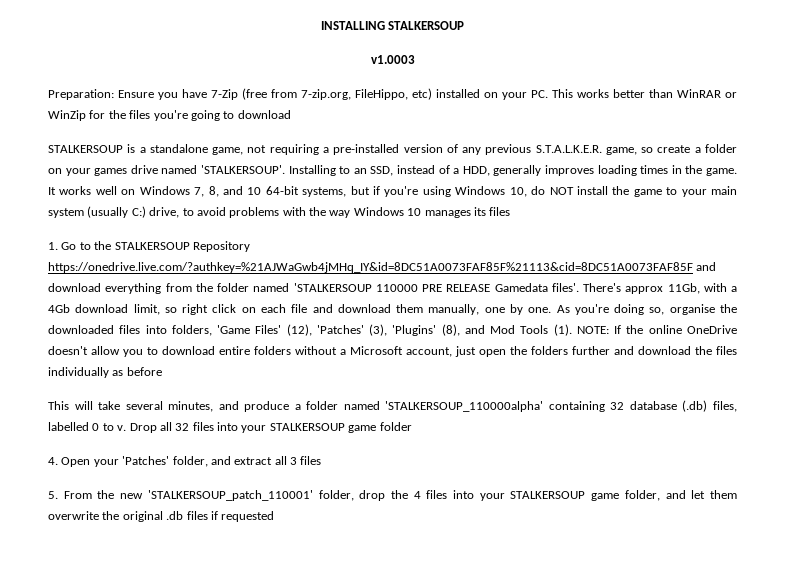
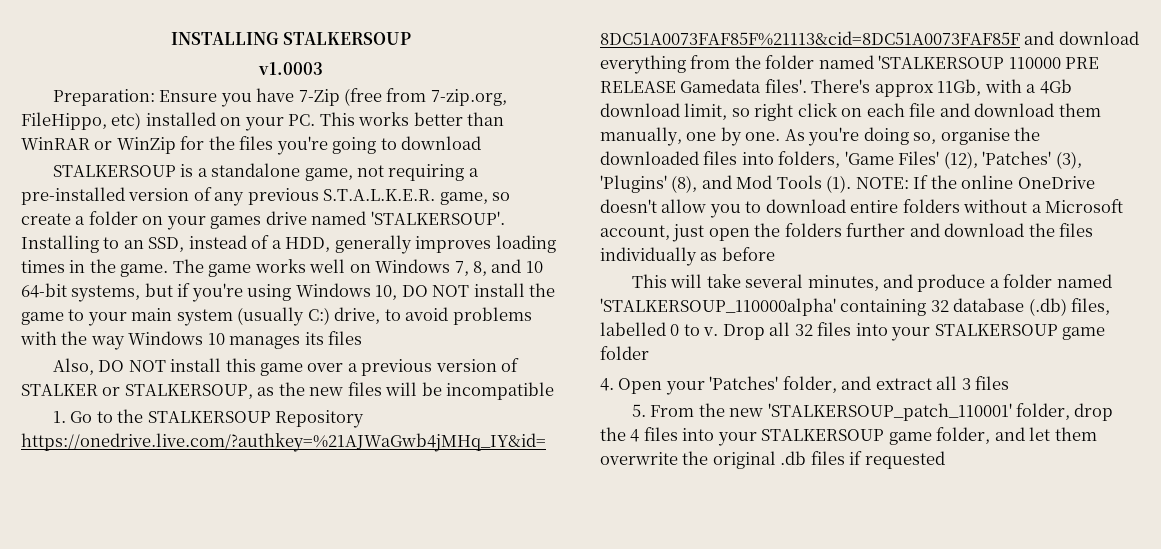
[48,187,56,195] It -> [172,259,252,277] The game
[531,186,546,195] do -> [401,285,428,297] DO
(511, 211) none -> [52,358,520,376] [21,382,555,400] // Also, DO NOT install this game over a previous version of STALKER or STALKERSOUP, as the new files will be incompatible

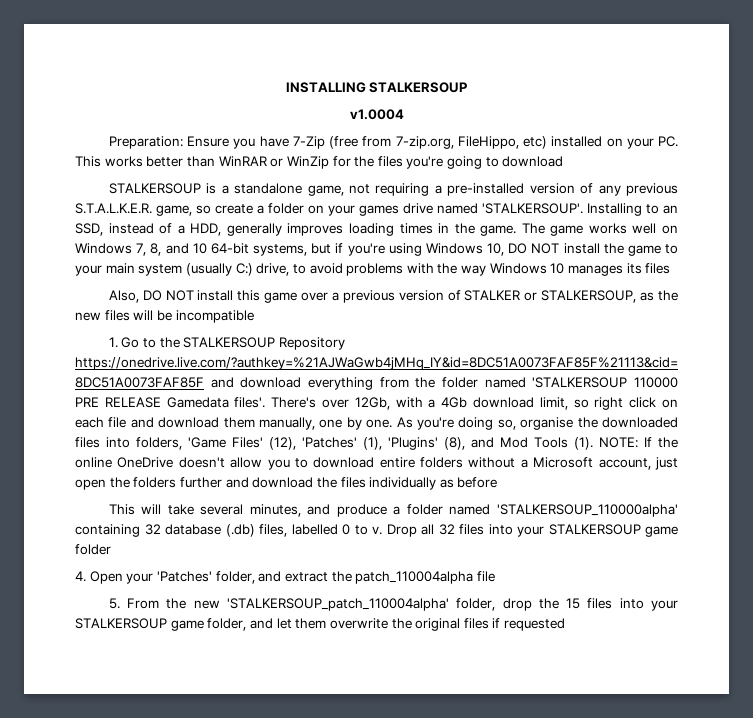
[258,62,323,75] v1.0003 -> [349,109,404,120] v1.0004
[874,79,982,97] approx 11Gb, -> [322,397,390,410] over 12Gb,
[1055,151,1082,169] (3), -> [363,437,382,450] (1),
[936,376,1010,390] all 3 files -> [331,571,495,584] the patch_110004alpha file
[767,403,1012,421] 'STALKERSOUP_patch_110001' -> [226,598,449,611] 'STALKERSOUP_patch_110004alpha'
[630,429,640,442] 4 -> [566,598,581,609] 15
[780,451,807,465] .db -> (461, 624) none

